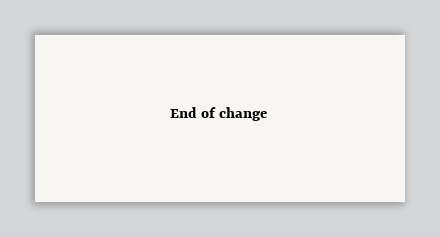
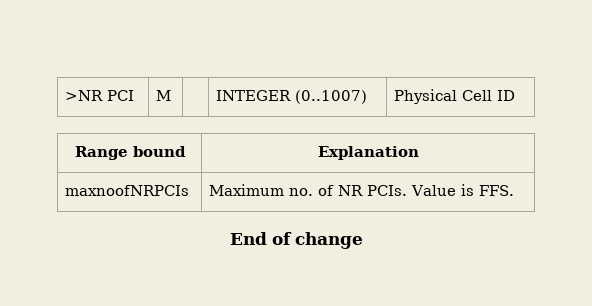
(169, 112) none -> [64,90,134,101] [155,90,171,101] [215,90,367,104] [393,89,515,104] [74,146,186,160] [317,146,419,160] [64,185,189,196] [208,184,514,196] >NR PCI | M | | INTEGER (0..1007) | Physical Cell ID // Range bound | Explanation // maxnoofNRPCIs | Maximum no. of NR PCIs. Value is FFS. //

